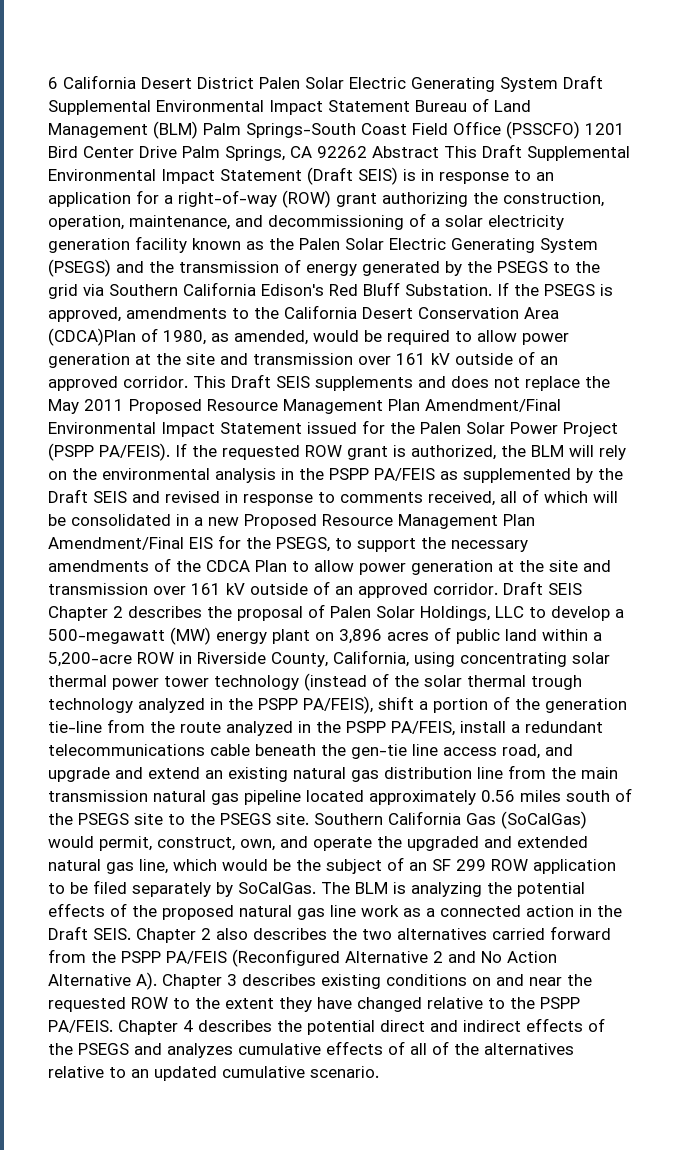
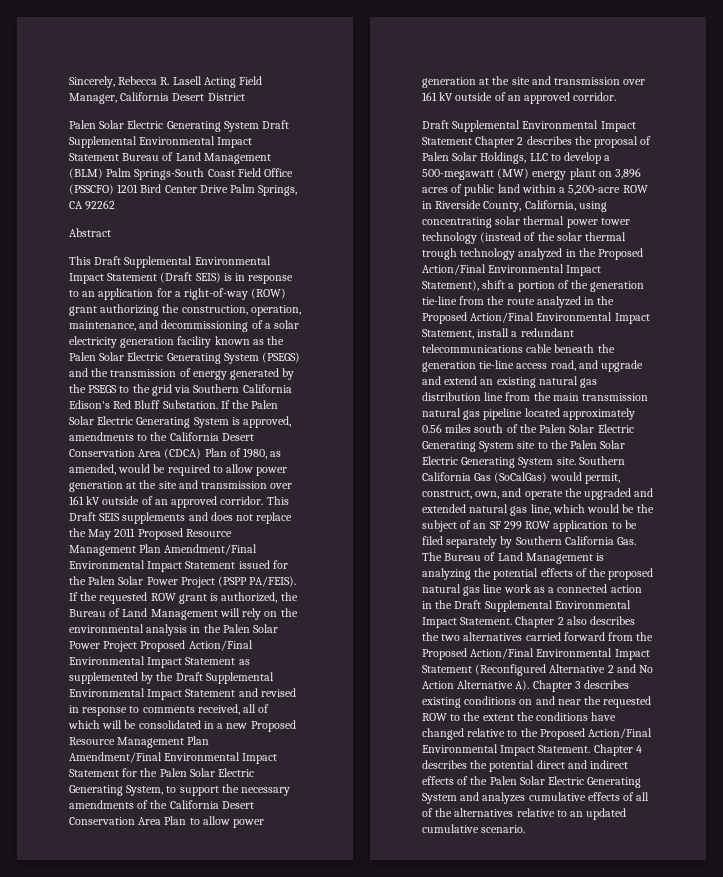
[48,77,58,89] 6 -> [69,76,263,88] [69,93,117,104] Sincerely, Rebecca R. Lasell Acting Field Manager,
(254, 83) none -> (245, 97) //
(367, 152) none -> (116, 205) //
(439, 152) none -> (111, 232) //
[544,284,595,296] PSEGS -> [251,400,279,409] [69,416,229,428] Palen Solar Electric Generating System
[48,328,136,346] (CDCA)Plan -> [164,448,227,459] (CDCA) Plan
[531,445,564,457] BLM -> [69,608,218,620] Bureau of Land Management
[329,468,435,481] PSPP PA/FEIS -> [222,624,279,633] [69,640,253,652] [69,656,236,668] Palen Solar Power Project Proposed Action/Final Environmental Impact Statement
[93,491,127,503] SEIS -> [205,672,274,684] [69,688,236,700] Supplemental Environmental Impact Statement
[189,535,330,552] EIS for the PSEGS, -> [164,752,278,764] [69,768,255,777] [69,785,164,796] Environmental Impact Statement for the Palen Solar Electric Generating System,
[206,560,250,572] CDCA -> [169,800,254,809] [69,817,162,825] California Desert Conservation Area
[503,581,582,595] Draft SEIS -> [422,120,636,132] [422,137,472,145] // Draft Supplemental Environmental Impact Statement
[258,696,373,714] PSPP PA/FEIS), -> [598,248,644,260] [422,264,602,276] [422,280,479,291] Proposed Action/Final Environmental Impact Statement),
[346,721,455,736] PSPP PA/FEIS, -> [422,312,650,324] [422,329,474,339] Proposed Action/Final Environmental Impact Statement,
[351,744,438,759] gen-tie line -> [422,360,515,372] generation tie-line
[78,813,271,825] PSEGS site to the PSEGS -> [539,424,634,433] [422,440,626,452] [422,456,554,468] Palen Solar Electric Generating System site to the Palen Solar Electric Generating System
[238,882,388,894] SoCalGas. The BLM -> [515,536,637,545] [422,552,593,564] Southern California Gas. The Bureau of Land Management
[93,928,131,940] SEIS. -> [484,600,631,612] [422,617,513,628] Supplemental Environmental Impact Statement.
[121,951,227,964] PSPP PA/FEIS -> [422,648,650,660] [422,665,472,673] Proposed Action/Final Environmental Impact Statement
[279,997,312,1012] they -> [516,712,589,721] the conditions
[540,997,580,1009] [48,1020,113,1033] PSPP PA/FEIS. -> [539,728,653,740] [422,744,591,756] Proposed Action/Final Environmental Impact Statement.
[78,1043,129,1055] PSEGS -> [489,776,642,788] [422,793,457,804] Palen Solar Electric Generating System

